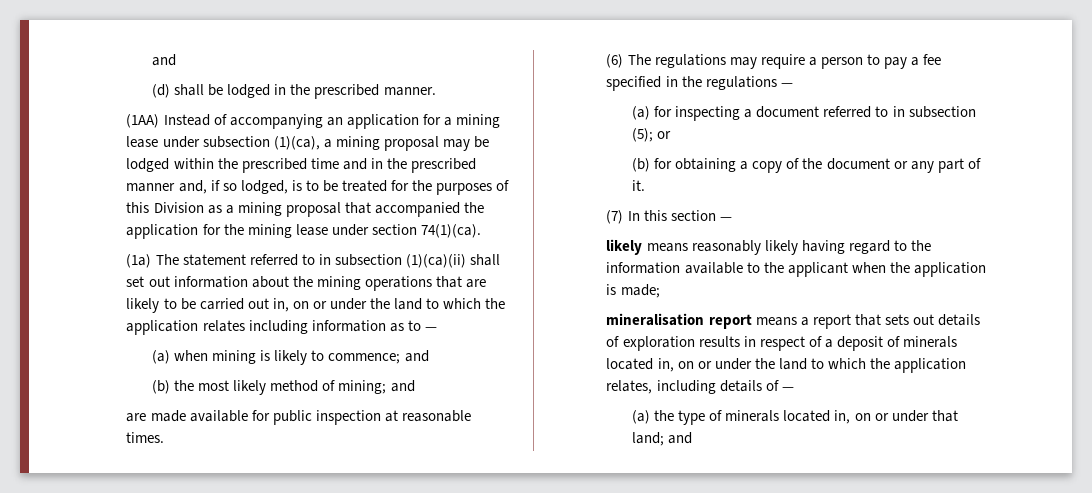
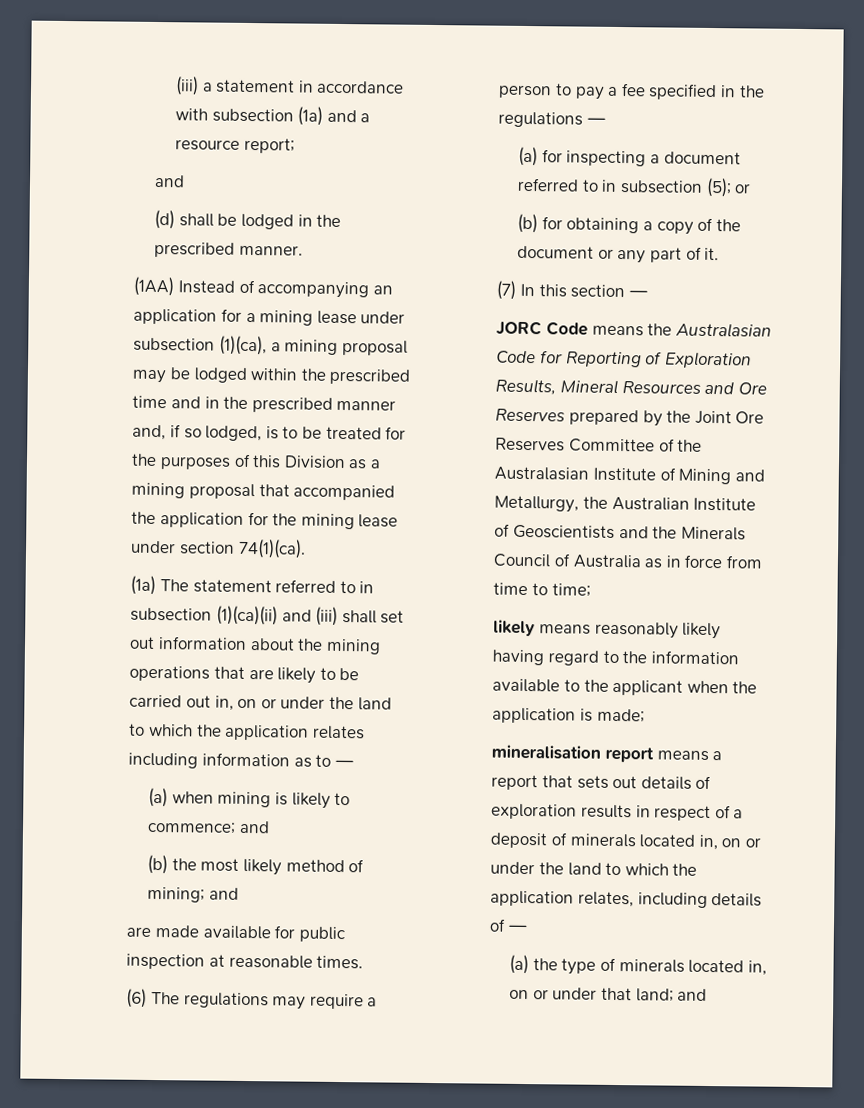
(152, 60) none -> [174,76,405,96] [174,106,371,126] [174,137,295,154] (iii) a statement in accordance with subsection (1a) and a resource report; //
(466, 261) none -> [281,606,339,626] and (iii)
(732, 219) none -> [496,320,772,338] [496,350,752,369] [495,378,767,396] [495,408,765,427] [495,437,703,453] [494,466,765,485] [494,495,757,513] [494,523,746,541] [493,553,764,569] [493,582,591,597] // JORC Code means the Australasian Code for Reporting of Exploration Results, Mineral Resources and Ore Reserves prepared by the Joint Ore Reserves Committee of the Australasian Institute of Mining and Metallurgy, the Australian Institute of Geoscientists and the Minerals Council of Australia as in force from time to time;

